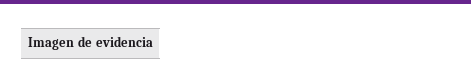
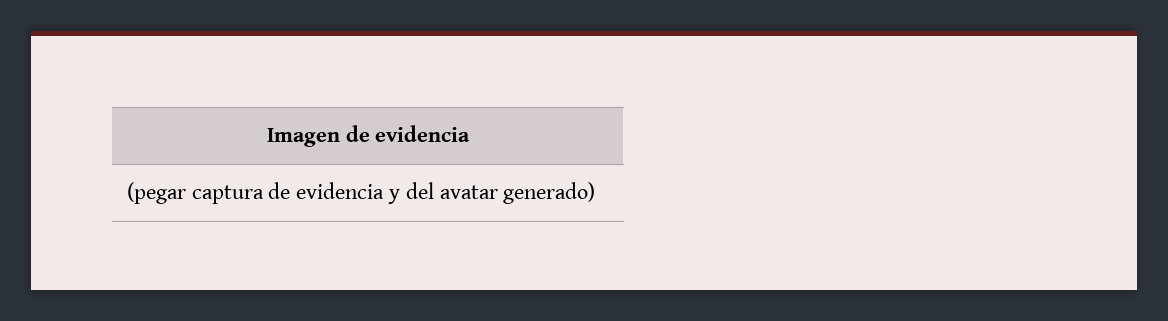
(153, 41) none -> [126,182,596,204] // (pegar captura de evidencia y del avatar generado)

